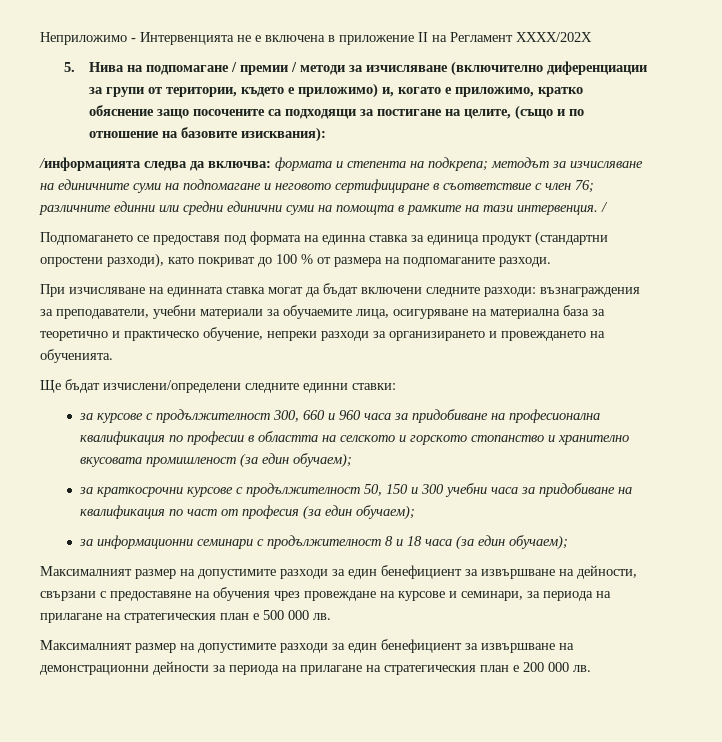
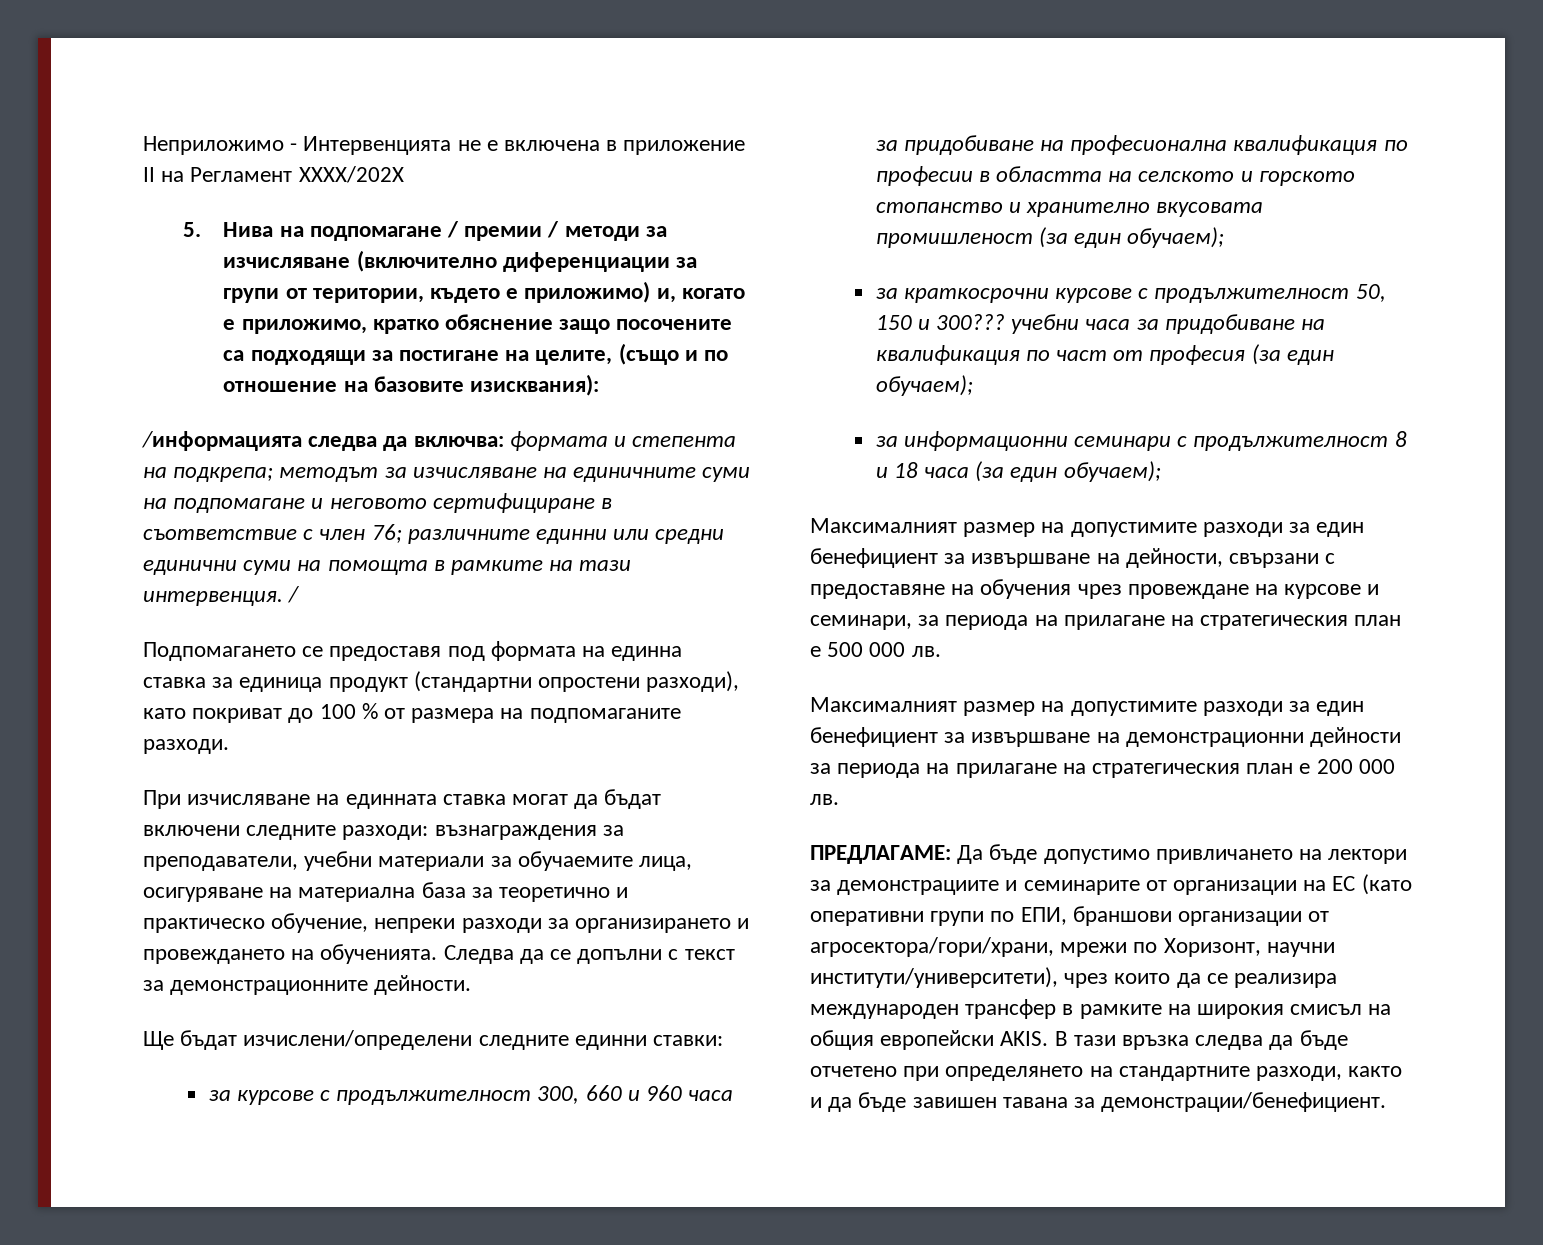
(113, 356) none -> [443,945,735,964] [143,975,472,995] Следва да се допълни с текст за демонстрационните дейности.
[421,484,445,494] 300 -> [935,314,1005,330] 300???
(591, 668) none -> [810,844,1408,864] [810,874,1412,895] [810,906,1330,926] [810,937,1335,957] [810,967,1338,988] [810,999,1392,1019] [810,1030,1348,1050] [810,1066,1403,1081] [810,1092,1387,1112] // ПРЕДЛАГАМЕ: Да бъде допустимо привличането на лектори за демонстрациите и семинарите от организации на ЕС (като оперативни групи по ЕПИ, браншови организации от агросектора/гори/храни, мрежи по Хоризонт, научни институти/университети), чрез които да се реализира международен трансфер в рамките на широкия смисъл на общия европейски AKIS. В тази връзка следва да бъде отчетено при определянето на стандартните разходи, както и да бъде завишен тавана за демонстрации/бенефициент.

